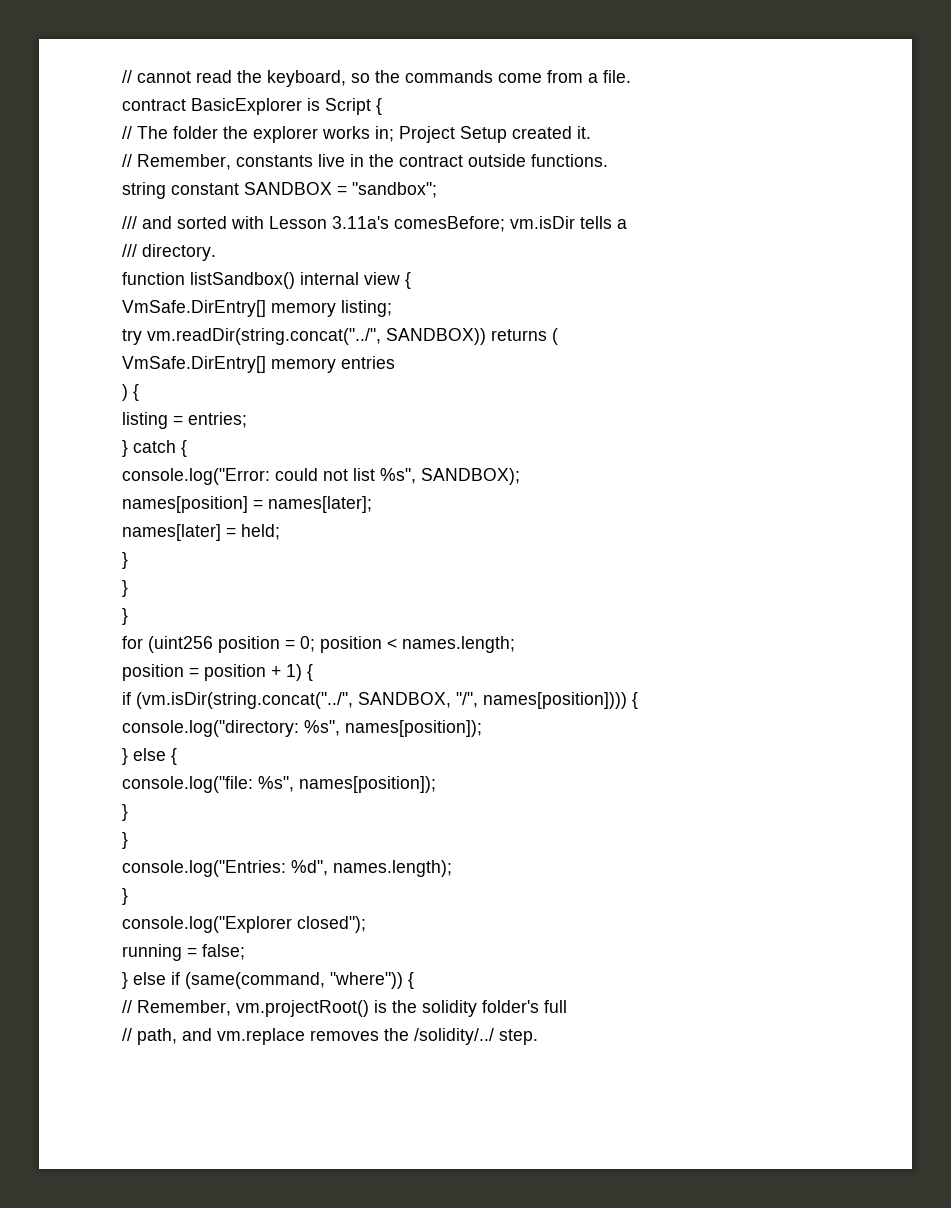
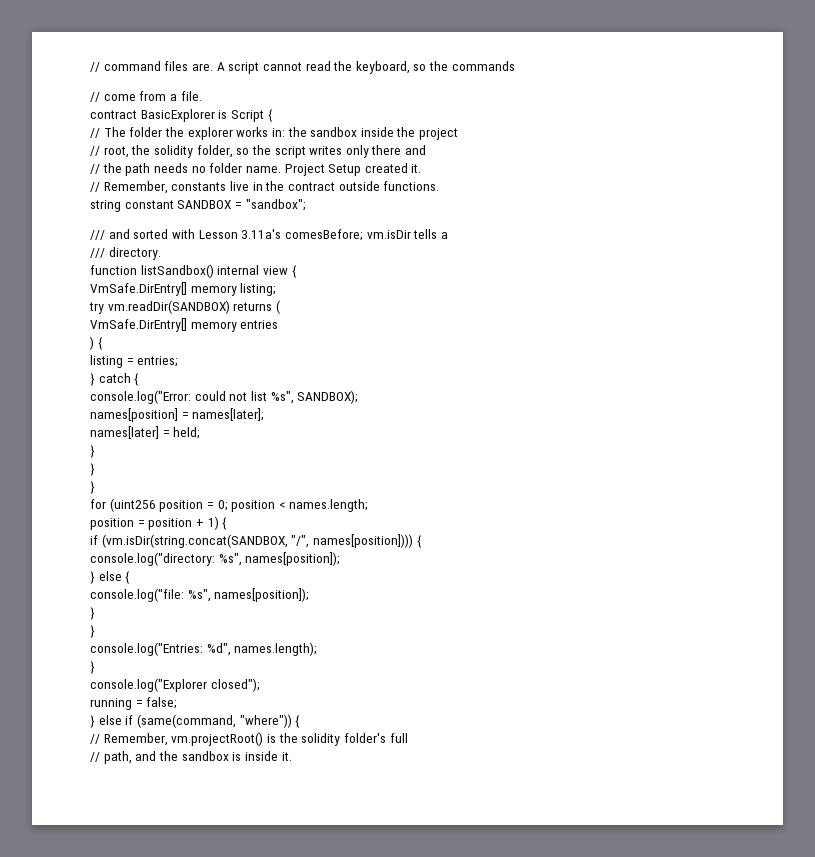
[122,70,132,83] // -> [90,61,260,74] // command files are. A script
(493, 76) none -> [90,92,100,102] // //
[375,126,394,142] in; -> [271,127,459,140] [90,145,427,158] [90,163,281,176] in: the sandbox inside the project // // root, the solidity folder, so the script writes only there and // // the path needs no folder name.
[147,328,486,345] vm.readDir(string.concat("../", SANDBOX)) -> [107,300,230,314] vm.readDir(SANDBOX)
[136,692,451,709] (vm.isDir(string.concat("../", SANDBOX, -> [101,534,288,548] (vm.isDir(string.concat(SANDBOX,
[217,1028,538,1045] vm.replace removes the /solidity/../ step. -> [158,751,292,761] the sandbox is inside it.

